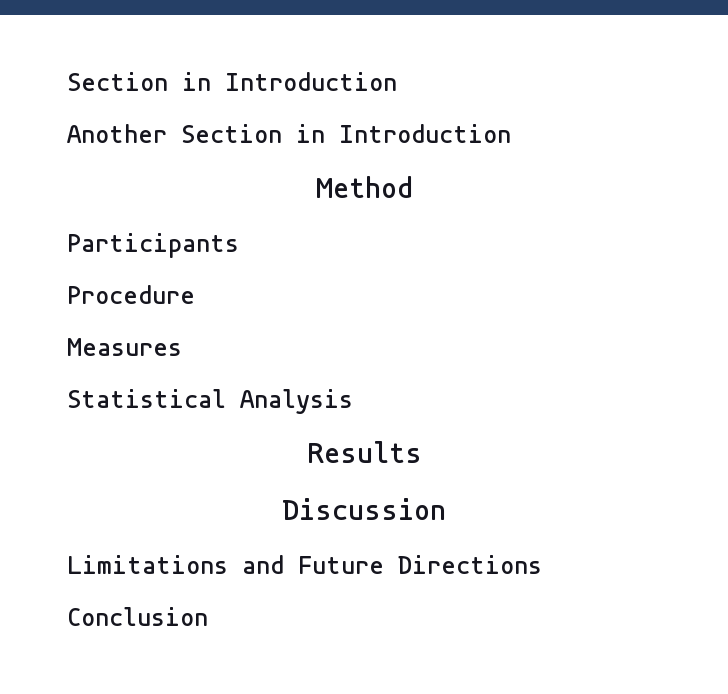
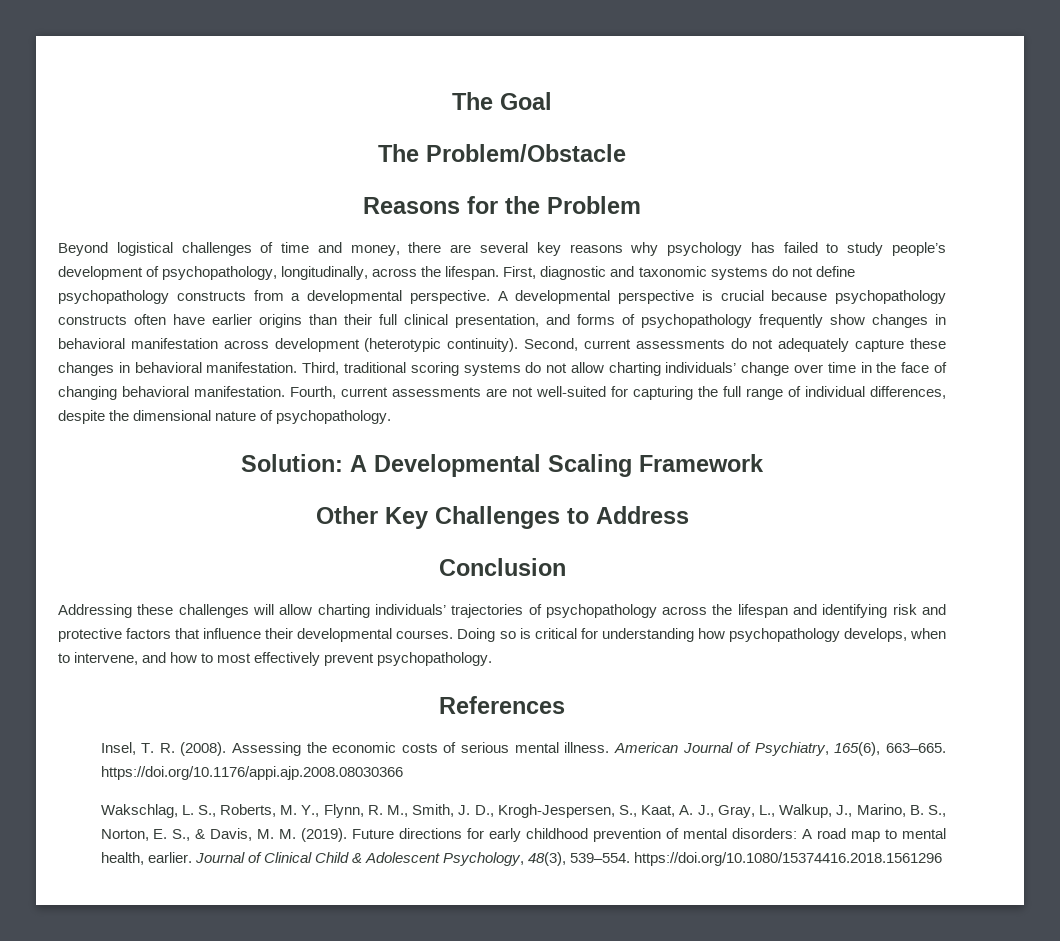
[67,72,397,91] [67,124,511,143] [315,176,413,198] [67,233,239,258] [67,285,195,304] [67,338,182,356] [67,389,353,414] [306,441,422,463] [282,498,446,520] [67,555,542,574] [67,607,208,626] Section in Introduction // Another Section in Introduction // Method // Participants // Procedure // Measures // Statistical Analysis // Results // Discussion // Limitations and Future Directions // Conclusion -> [452,92,552,110] [378,144,626,162] [363,196,641,214] [58,242,947,256] [58,266,855,280] [58,290,946,304] [58,314,946,328] [58,338,946,352] [58,362,947,376] [58,386,946,400] [58,410,392,424] [241,454,764,477] [315,506,689,529] [438,558,566,576] [58,604,946,618] [58,628,946,642] [58,652,493,666] [439,696,565,714] [100,742,946,756] [100,766,403,780] [100,804,946,818] [100,828,946,842] [100,852,943,866] The Goal // The Problem/Obstacle // Reasons for the Problem // Beyond logistical challenges of time and money, there are several key reasons why psychology has failed to study people’s development of psychopathology, longitudinally, across the lifespan. First, diagnostic and taxonomic systems do not define psychopathology constructs from a developmental perspective. A developmental perspective is crucial because psychopathology constructs often have earlier origins than their full clinical presentation, and forms of psychopathology frequently show changes in behavioral manifestation across development (heterotypic continuity). Second, current assessments do not adequately capture these changes in behavioral manifestation. Third, traditional scoring systems do not allow charting individuals’ change over time in the face of changing behavioral manifestation. Fourth, current assessments are not well-suited for capturing the full range of individual differences, despite the dimensional nature of psychopathology. // Solution: A Developmental Scaling Framework // Other Key Challenges to Address // Conclusion // Addressing these challenges will allow charting individuals’ trajectories of psychopathology across the lifespan and identifying risk and protective factors that influence their developmental courses. Doing so is critical for understanding how psychopathology develops, when to intervene, and how to most effectively prevent psychopathology. // References // Insel, T. R. (2008). Assessing the economic costs of serious mental illness. American Journal of Psychiatry, 165(6), 663–665. https://doi.org/10.1176/appi.ajp.2008.08030366 // Wakschlag, L. S., Roberts, M. Y., Flynn, R. M., Smith, J. D., Krogh-Jespersen, S., Kaat, A. J., Gray, L., Walkup, J., Marino, B. S., Norton, E. S., & Davis, M. M. (2019). Future directions for early childhood prevention of mental disorders: A road map to mental health, earlier. Journal of Clinical Child & Adolescent Psychology, 48(3), 539–554. https://doi.org/10.1080/15374416.2018.1561296

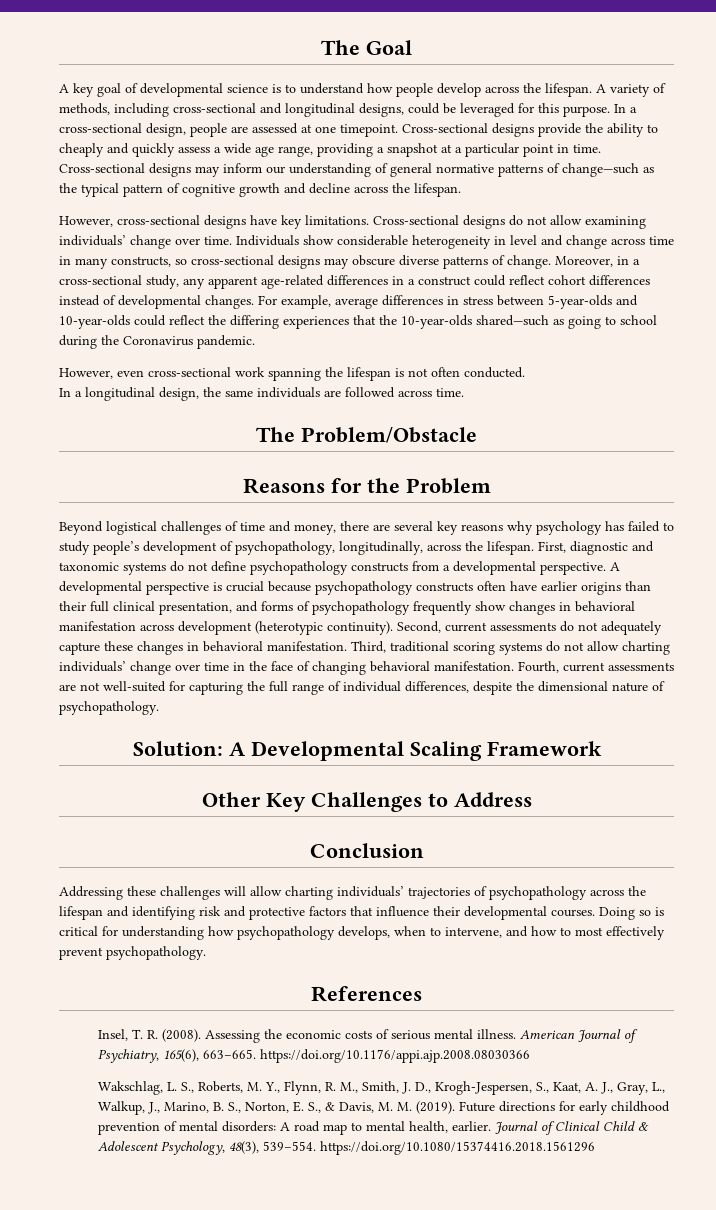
(552, 101) none -> [59,83,666,97] [59,103,637,117] [59,123,658,137] [59,143,601,157] [59,163,654,177] [59,183,461,197] [59,215,646,229] [59,235,674,249] [59,255,640,269] [59,275,650,289] [59,295,638,309] [59,315,657,329] [59,335,255,349] [59,367,525,381] [59,387,464,401] // A key goal of developmental science is to understand how people develop across the lifespan. A variety of methods, including cross-sectional and longitudinal designs, could be leveraged for this purpose. In a cross-sectional design, people are assessed at one timepoint. Cross-sectional designs provide the ability to cheaply and quickly assess a wide age range, providing a snapshot at a particular point in time. Cross-sectional designs may inform our understanding of general normative patterns of change—such as the typical pattern of cognitive growth and decline across the lifespan. // However, cross-sectional designs have key limitations. Cross-sectional designs do not allow examining individuals’ change over time. Individuals show considerable heterogeneity in level and change across time in many constructs, so cross-sectional designs may obscure diverse patterns of change. Moreover, in a cross-sectional study, any apparent age-related differences in a construct could reflect cohort differences instead of developmental changes. For example, average differences in stress between 5-year-olds and 10-year-olds could reflect the differing experiences that the 10-year-olds shared—such as going to school during the Coronavirus pandemic. // However, even cross-sectional work spanning the lifespan is not often conducted. // In a longitudinal design, the same individuals are followed across time.

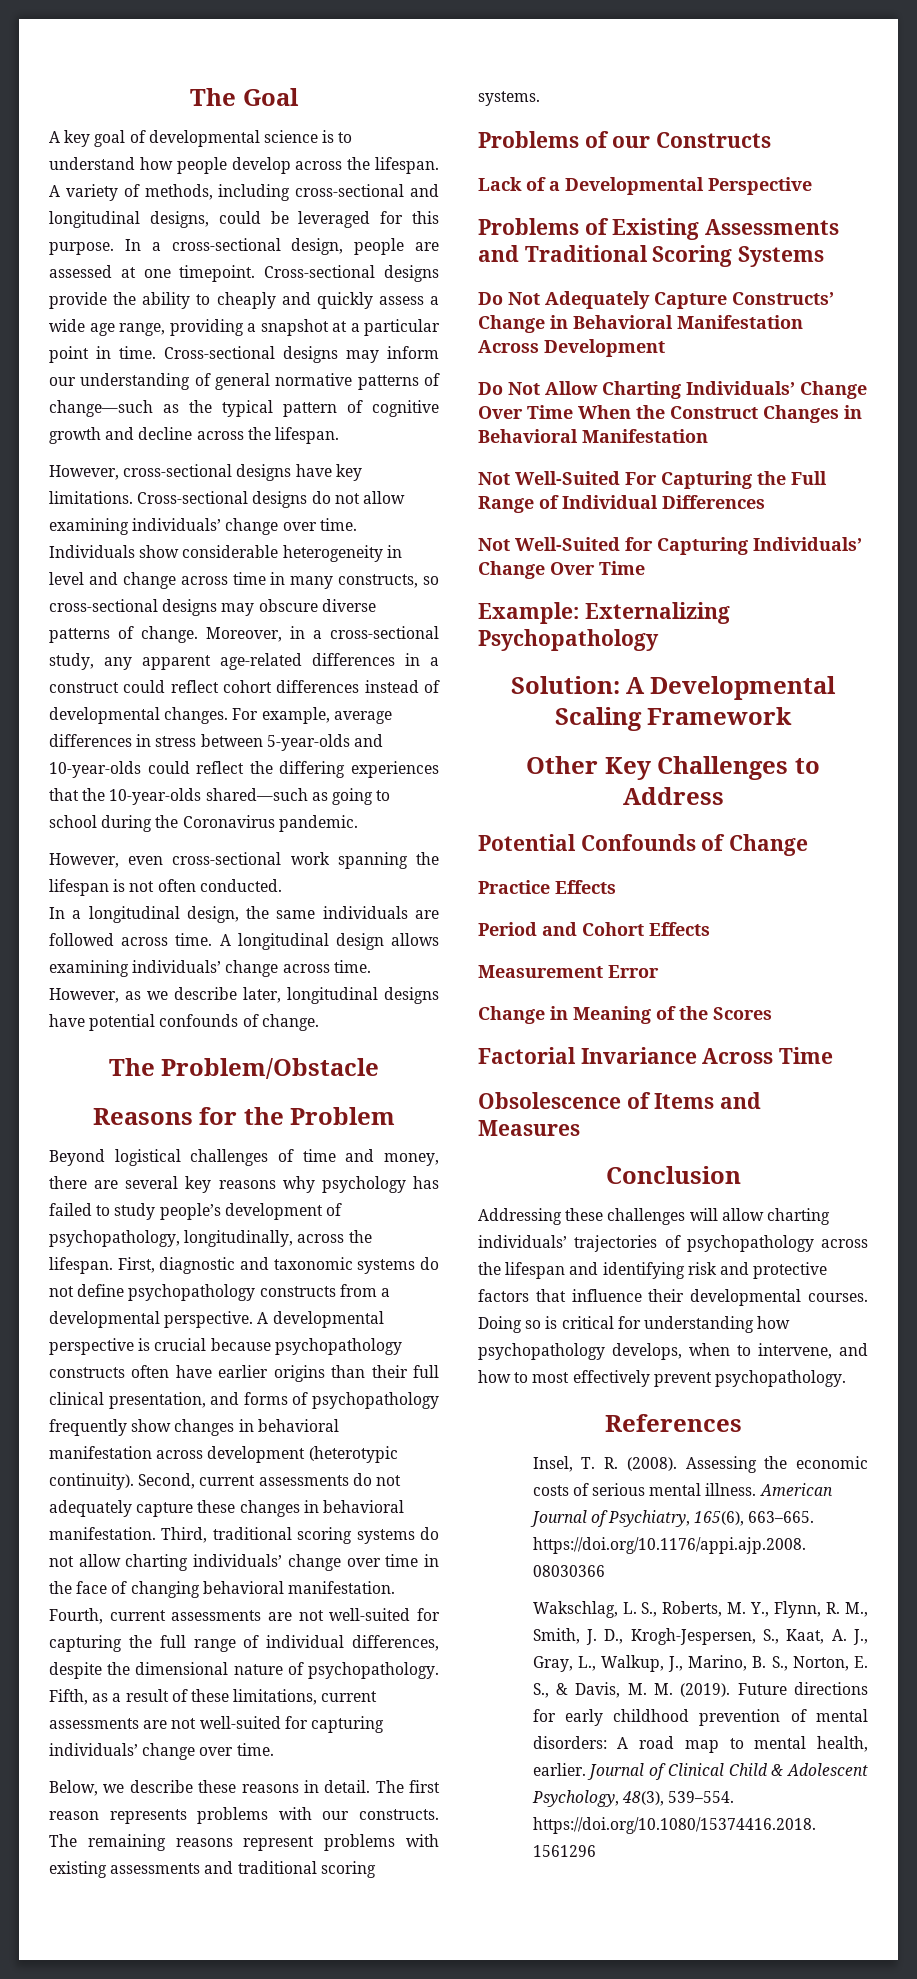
(464, 392) none -> [219,933,439,950] [49,960,371,977] [49,987,439,1004] [49,1014,319,1031] A longitudinal design allows examining individuals’ change across time. However, as we describe later, longitudinal designs have potential confounds of change.
(159, 708) none -> [49,1689,378,1705] [49,1716,384,1733] [49,1743,274,1760] [49,1780,440,1796] [49,1807,439,1824] [49,1834,439,1851] [49,1861,376,1878] [478,91,540,106] [478,131,772,148] [478,177,812,195] [478,218,840,240] [478,245,825,267] [478,291,834,309] [478,315,803,333] [478,339,665,357] [478,381,867,399] [478,405,862,423] [478,429,708,443] [478,471,827,489] [478,495,765,513] [478,537,862,555] [478,561,645,579] [478,602,730,624] [478,629,659,651] Fifth, as a result of these limitations, current assessments are not well-suited for capturing individuals’ change over time. // Below, we describe these reasons in detail. The first reason represents problems with our constructs. The remaining reasons represent problems with existing assessments and traditional scoring systems. // Problems of our Constructs // Lack of a Developmental Perspective // Problems of Existing Assessments and Traditional Scoring Systems // Do Not Adequately Capture Constructs’ Change in Behavioral Manifestation Across Development // Do Not Allow Charting Individuals’ Change Over Time When the Construct Changes in Behavioral Manifestation // Not Well-Suited For Capturing the Full Range of Individual Differences // Not Well-Suited for Capturing Individuals’ Change Over Time // Example: Externalizing Psychopathology
(532, 799) none -> [478,834,809,856] [478,880,616,894] [478,922,710,936] [478,965,659,978] [478,1006,772,1024] [478,1047,834,1064] [478,1092,762,1109] [478,1120,580,1136] // Potential Confounds of Change // Practice Effects // Period and Cohort Effects // Measurement Error // Change in Meaning of the Scores // Factorial Invariance Across Time // Obsolescence of Items and Measures

